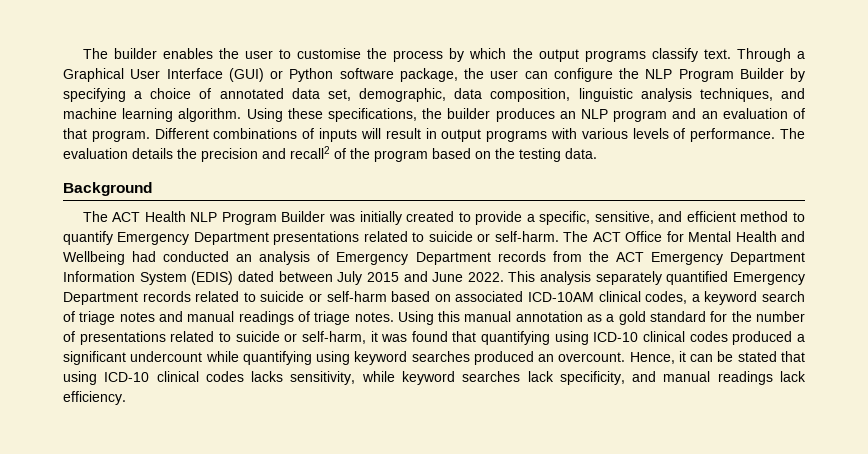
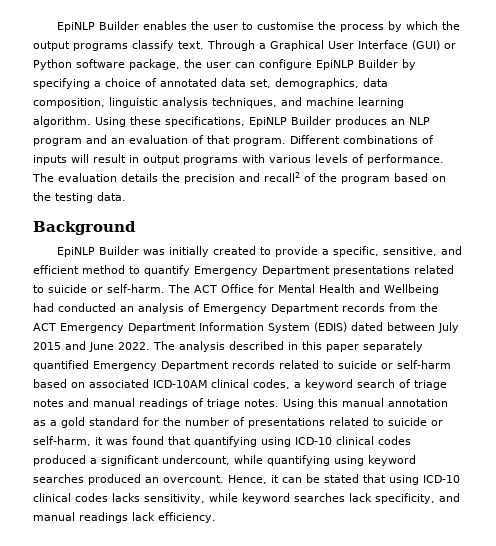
[82,48,157,59] The builder -> [57,21,140,32] EpiNLP Builder
[619,68,734,82] the NLP Program -> [316,60,354,70] EpiNLP
[359,88,447,102] demographic, -> [275,78,359,89] demographics,
[422,108,491,119] the builder -> [249,116,331,127] EpiNLP Builder
[82,211,277,225] The ACT Health NLP Program -> [57,247,96,257] EpiNLP
[508,271,592,285] This analysis -> [153,341,359,352] The analysis described in this paper
[130,351,203,362] undercount -> [162,455,230,465] undercount,

